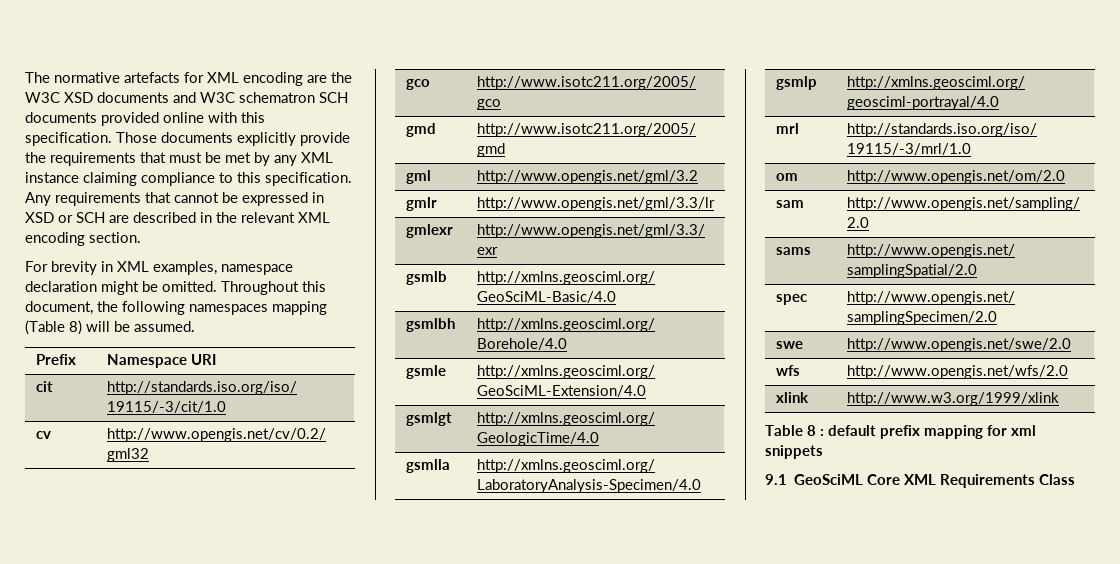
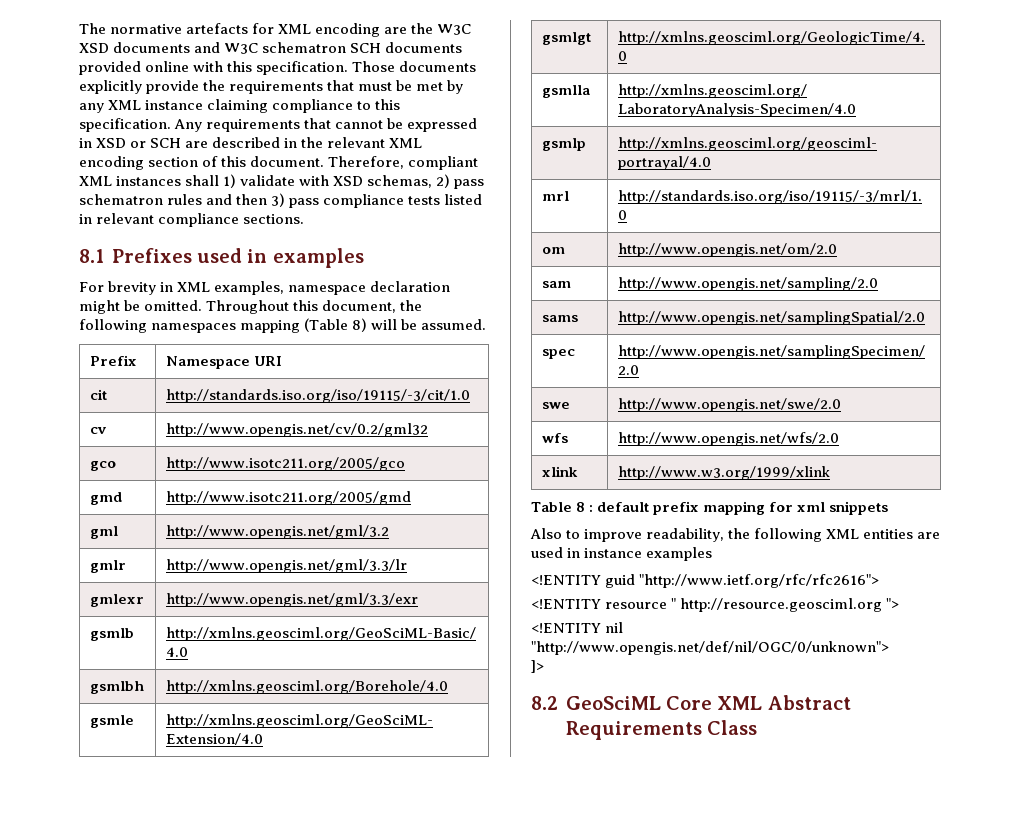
[89,232,141,243] section. -> [148,156,479,170] [79,174,485,189] [79,193,483,208] [79,213,305,227] [79,248,364,268] section of this document. Therefore, compliant XML instances shall 1) validate with XSD schemas, 2) pass schematron rules and then 3) pass compliance tests listed in relevant compliance sections. // 8.1 Prefixes used in examples
[765,474,787,485] 9.1 -> [530,528,941,542] [531,547,713,561] [531,574,880,588] [531,598,900,612] [531,622,624,633] [531,641,889,655] [531,660,544,673] [531,696,558,710] Also to improve readability, the following XML entities are used in instance examples // <!ENTITY guid "http://www.ietf.org/rfc/rfc2616"> // <!ENTITY resource " http://resource.geosciml.org "> // <!ENTITY nil "http://www.opengis.net/def/nil/OGC/0/unknown"> // ]> // 8.2
(937, 479) none -> [767,695,851,710] Abstract

